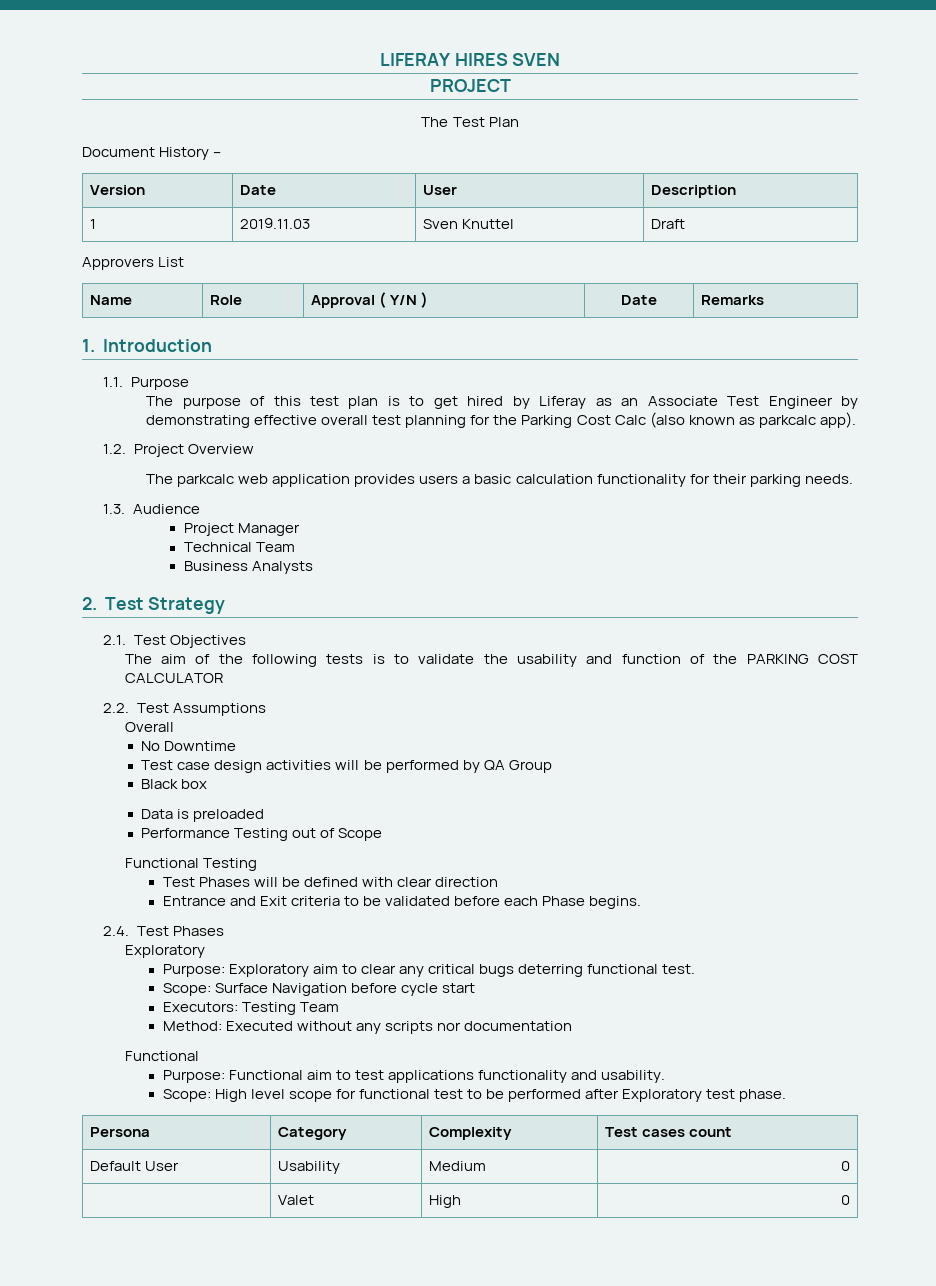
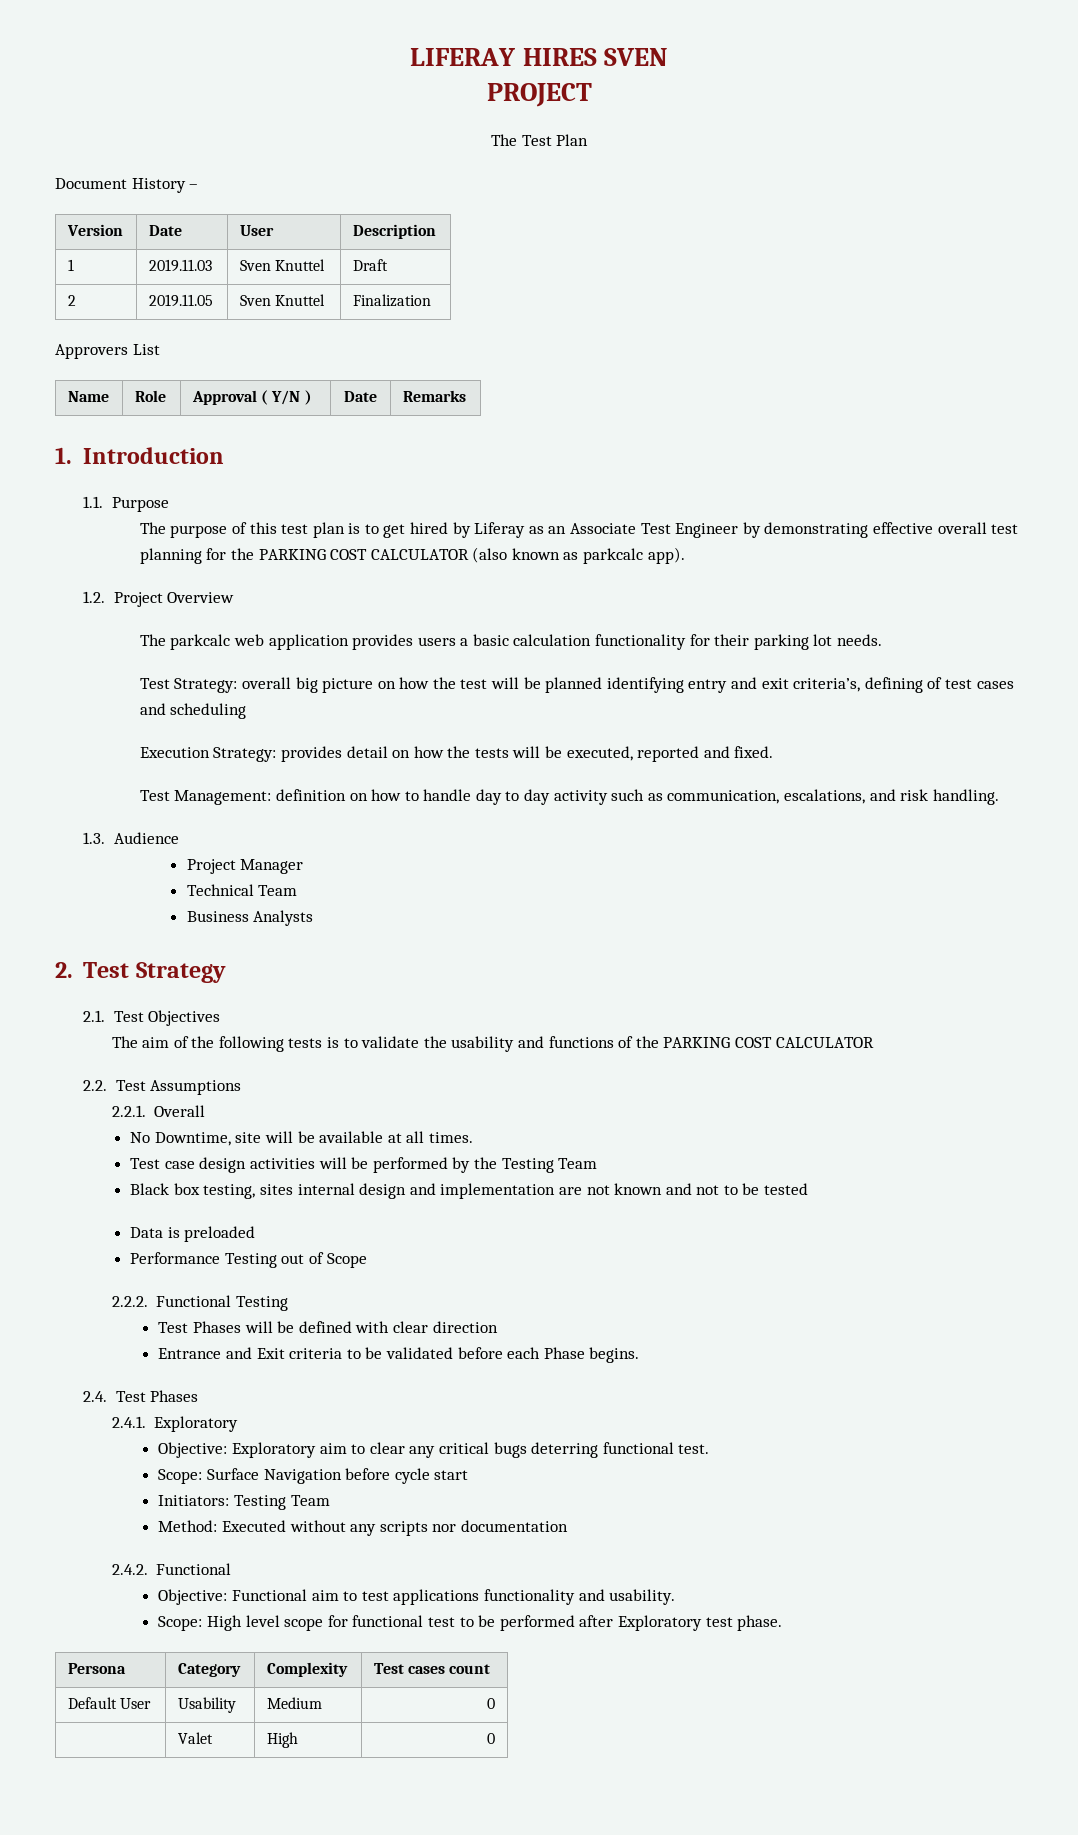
(686, 224) none -> [67,295,76,306] [148,294,213,307] [239,294,326,306] [352,294,431,307] // 2 | 2019.11.05 | Sven Knuttel | Finalization
[521,415,646,428] Parking Cost Calc -> [258,549,469,560] PARKING COST CALCULATOR
(801, 480) none -> [813,634,833,646] lot
(853, 479) none -> [139,677,1014,693] [139,703,247,719] [139,746,774,762] [139,789,999,805] // Test Strategy: overall big picture on how the test will be planned identifying entry and exit criteria’s, defining of test cases and scheduling // Execution Strategy: provides detail on how the tests will be executed, reported and fixed. // Test Management: definition on how to handle day to day activity such as communication, escalations, and risk handling.
[621,654,681,664] function -> [548,1036,614,1048] functions
(266, 709) none -> [111,1105,146,1117] 2.2.1.
[164,741,237,751] Downtime -> [154,1131,473,1146] Downtime, site will be available at all times.
[483,760,552,773] QA Group -> [473,1157,598,1173] the Testing Team
(208, 784) none -> [203,1183,809,1199] testing, sites internal design and implementation are not known and not to be tested
(383, 834) none -> [111,1296,148,1307] 2.2.2.
(224, 931) none -> [111,1416,146,1428] 2.4.1.
[162,964,225,977] Purpose: -> [158,1442,228,1458] Objective:
[162,1002,238,1012] Executors: -> [158,1495,230,1506] Initiators:
(572, 1026) none -> [111,1564,148,1575] 2.4.2.
[162,1070,225,1083] Purpose: -> [158,1589,228,1605] Objective:

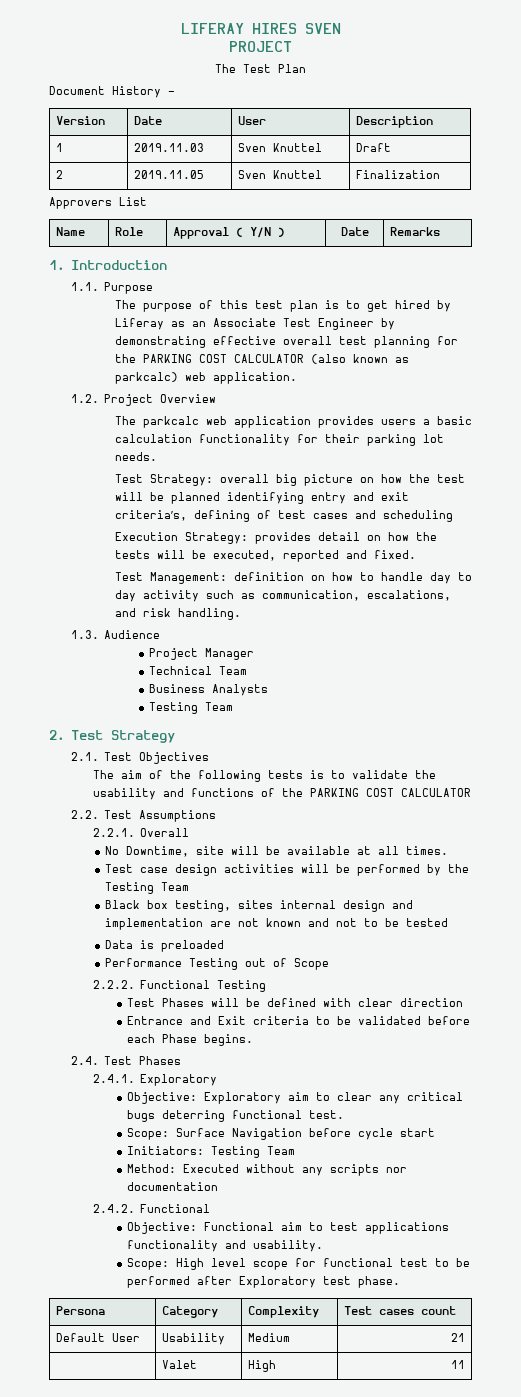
[583,547,685,564] parkcalc app). -> [114,372,297,384] parkcalc) web application.
(314, 918) none -> [148,702,233,714] // Testing Team
[487,1698,496,1709] 0 -> [451,1333,466,1342] 21
[487,1733,496,1744] 0 -> [451,1360,466,1369] 11

